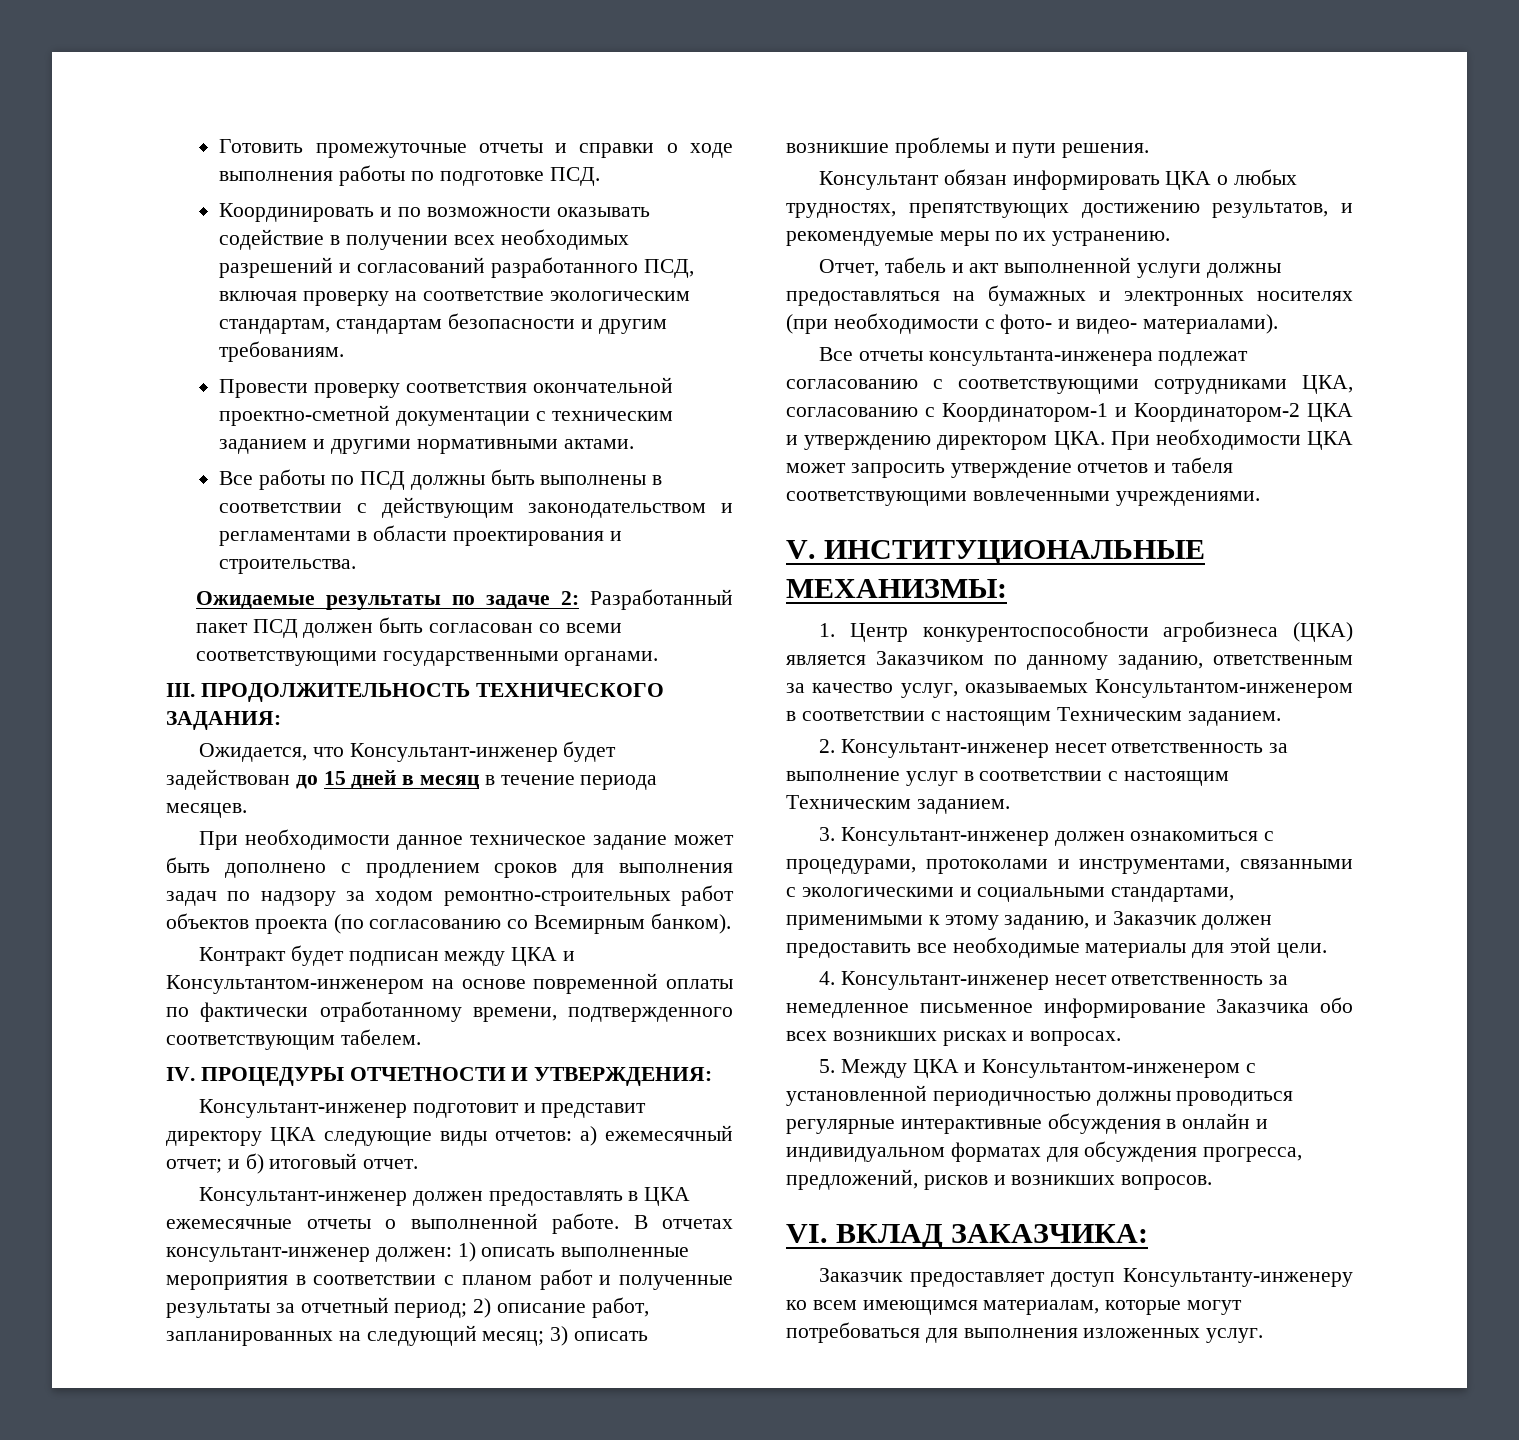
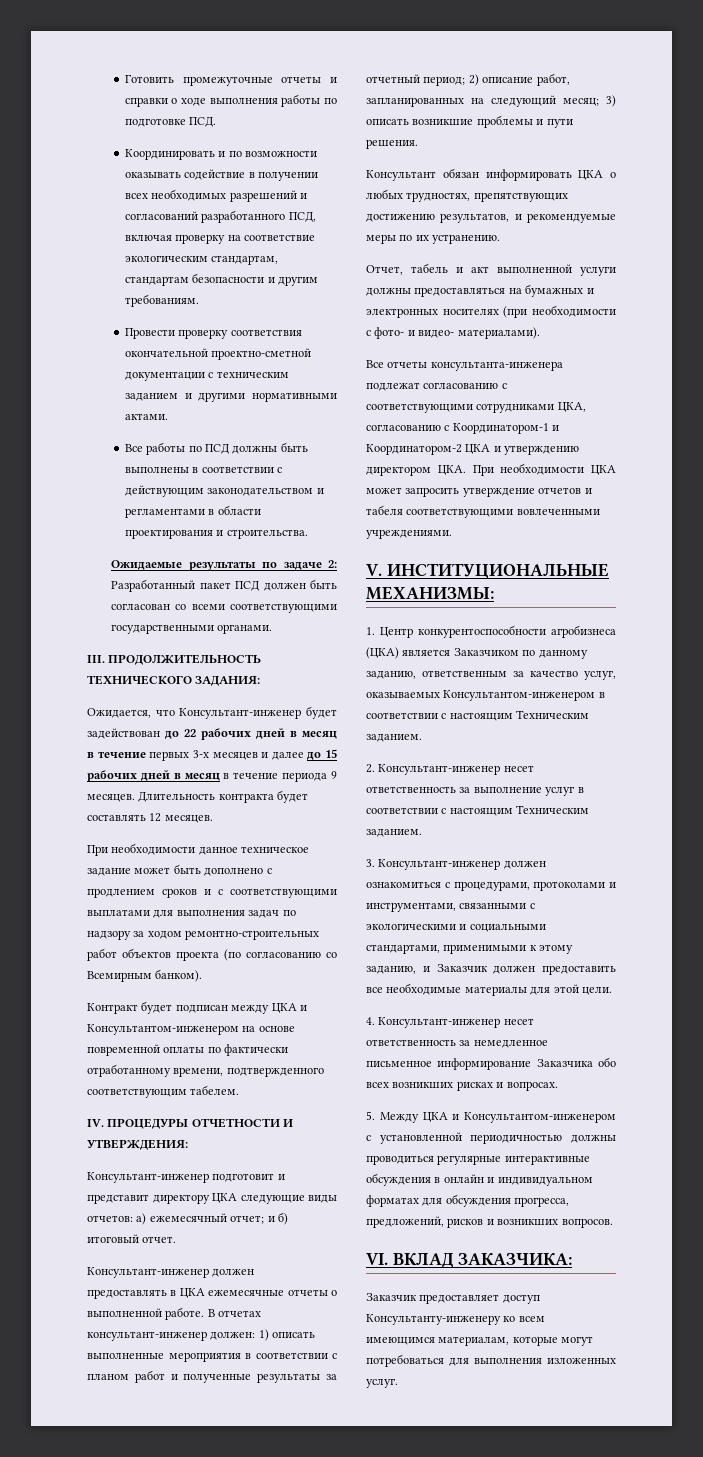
[323,771,346,785] 15 -> [184,728,337,740] [87,749,337,761] [87,770,137,782] 22 рабочих дней в месяц в течение первых 3-х месяцев и далее до 15 рабочих
(658, 782) none -> [331,771,337,779] [87,790,309,803] [87,813,162,822] 9 месяцев. Длительность контракта будет составлять 12
(558, 870) none -> [204,888,337,898] [87,909,150,916] и с соответствующими выплатами

